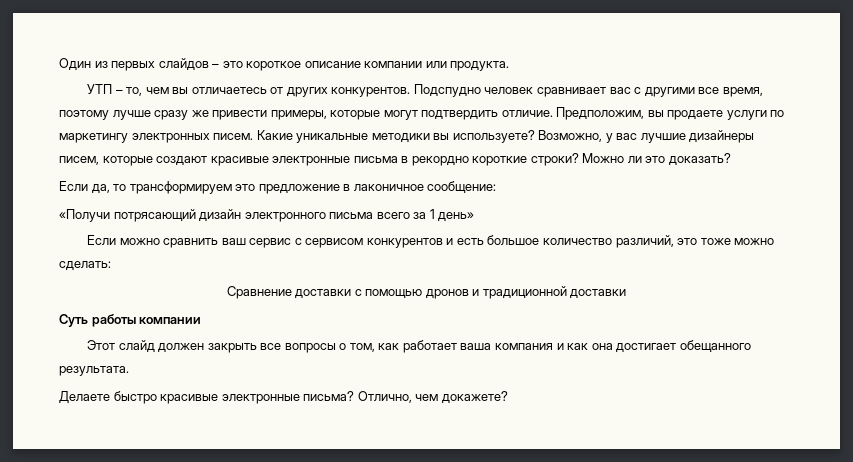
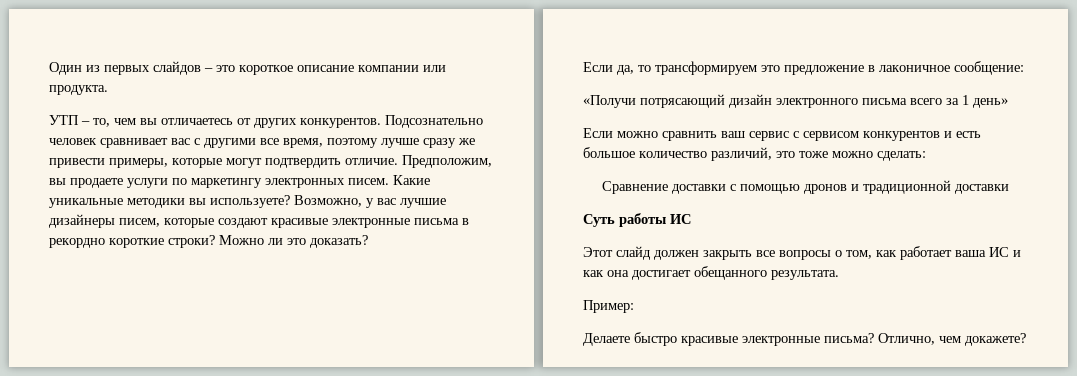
[413,84,481,97] Подспудно -> [385,115,483,128] Подсознательно
[139,317,202,324] компании -> [670,214,691,224] ИС
[495,343,554,350] компания -> [989,247,1009,257] ИС
(129, 371) none -> [583,300,634,313] // Пример:

